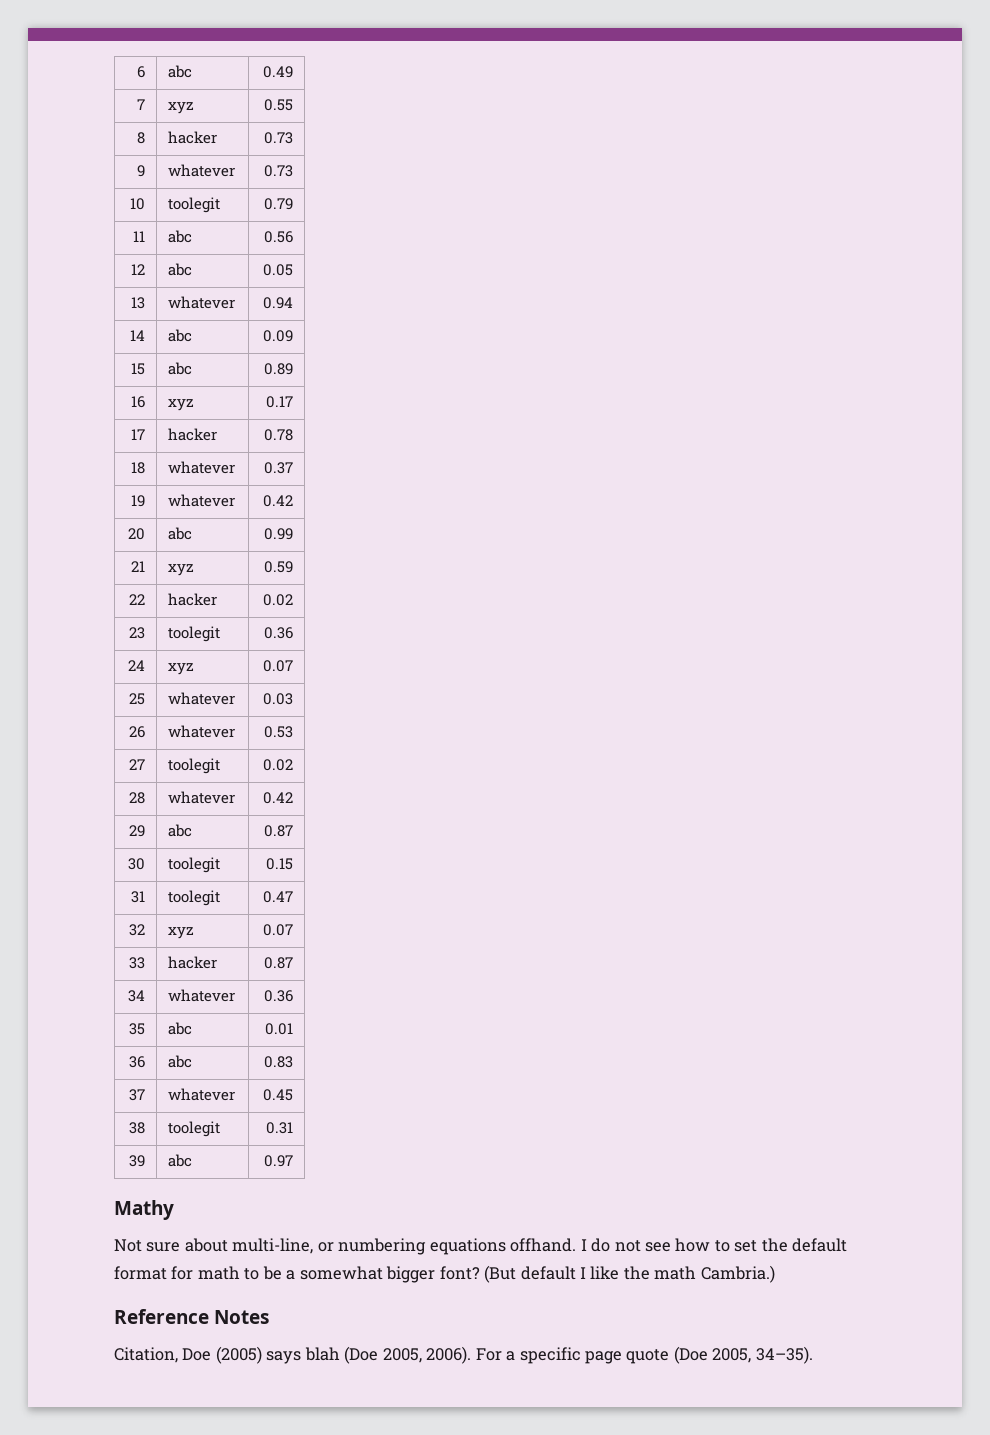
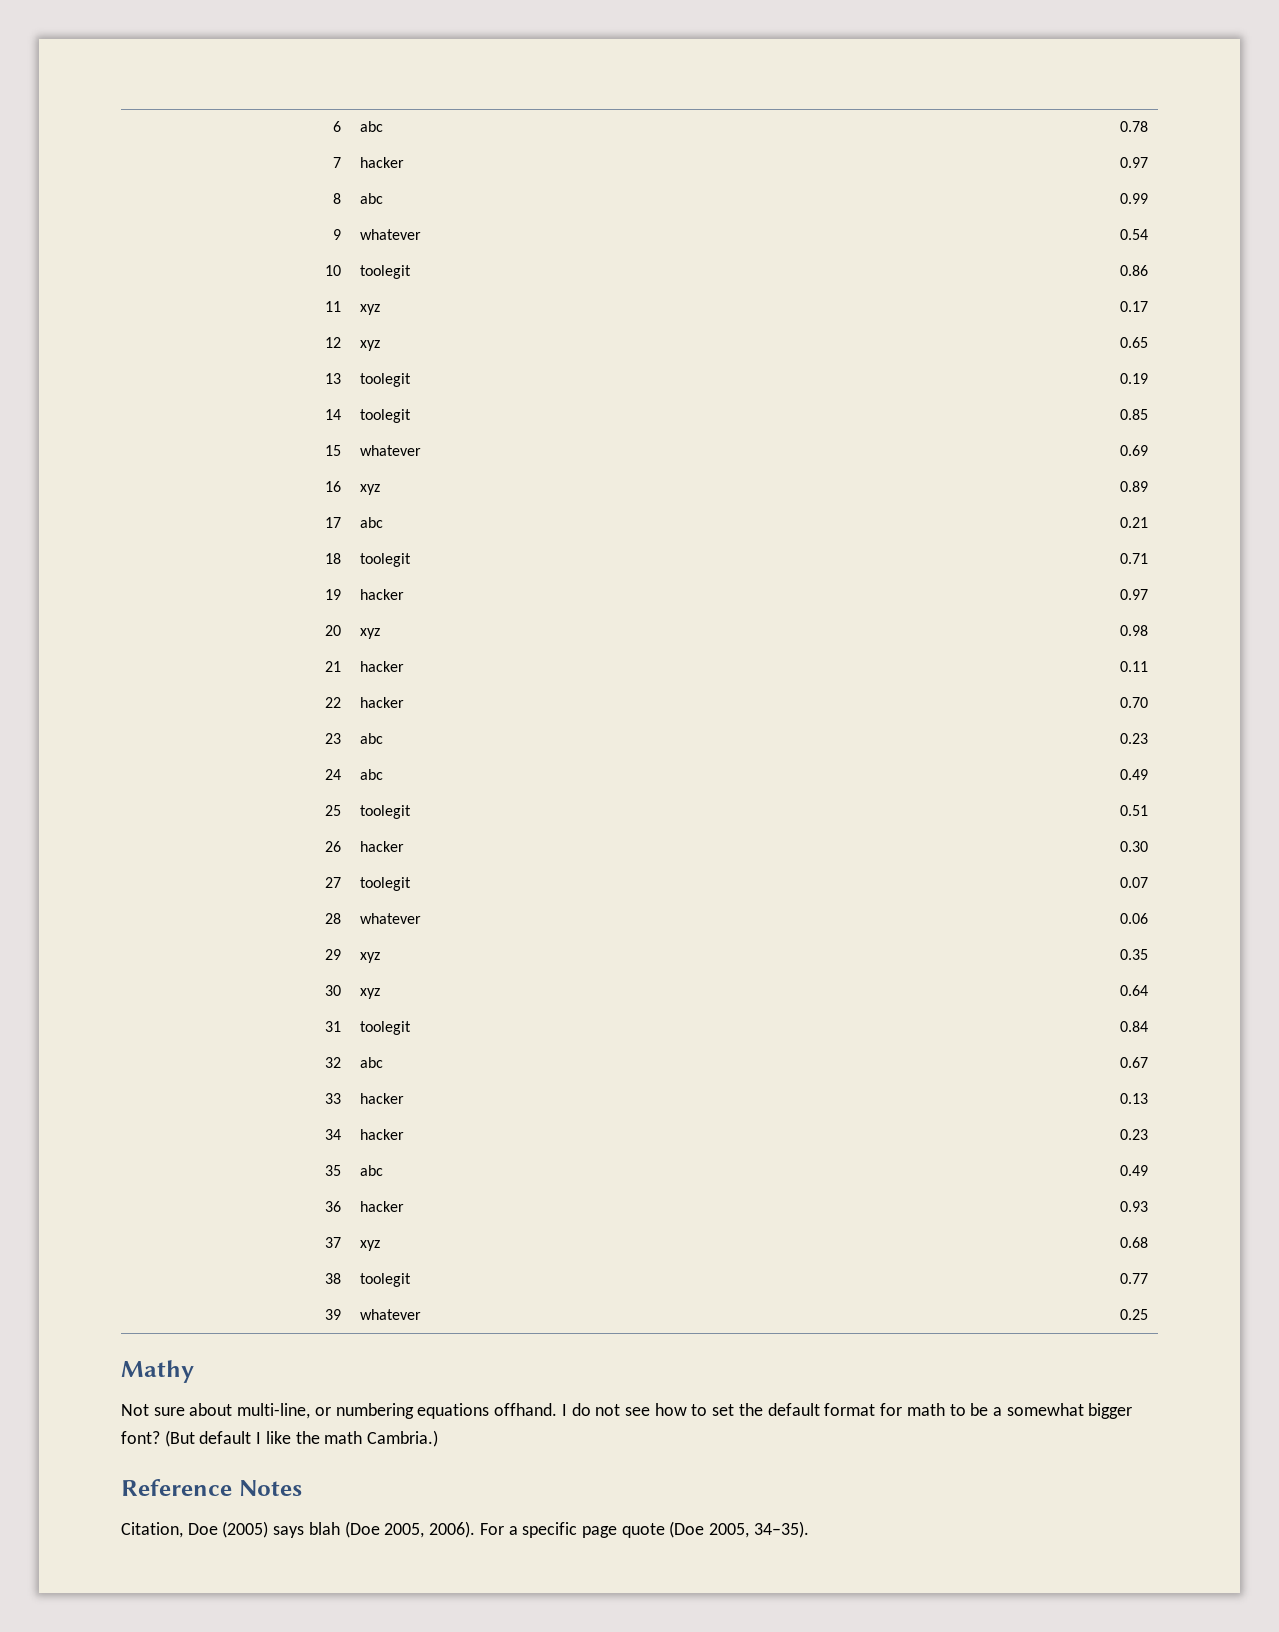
[262,66,293,78] [136,99,145,110] [168,102,195,114] [263,99,293,111] [136,132,145,144] [168,131,218,144] [263,132,293,144] [136,165,145,177] [168,164,236,177] [263,165,293,177] [129,198,145,210] [168,197,221,213] [263,198,293,210] [132,231,145,242] [168,230,193,243] [263,231,293,243] [130,264,145,275] [168,263,193,276] [262,264,293,276] [130,297,145,309] [168,296,236,309] [262,297,293,309] [129,330,145,341] [168,329,193,342] [262,330,293,342] [130,363,145,375] [168,362,193,375] [263,363,293,375] [130,396,145,408] [168,399,195,411] [265,396,293,408] [130,429,145,440] [168,428,218,441] [263,429,293,441] [130,462,145,474] [168,461,236,474] [263,462,293,474] [130,495,145,507] [168,494,236,507] [262,495,293,507] [127,528,145,540] [168,527,193,540] [263,528,293,540] [130,561,145,572] [168,564,195,576] [263,561,293,573] [128,594,145,605] [168,593,218,606] [262,594,293,606] [128,627,145,639] [168,626,221,642] [263,627,293,639] [127,660,145,671] [168,663,195,675] [262,660,293,672] [128,693,145,705] [168,692,236,705] [262,693,293,705] [128,726,145,738] [168,725,236,738] [263,726,293,738] 0.49 // 7 | xyz | 0.55 // 8 | hacker | 0.73 // 9 | whatever | 0.73 // 10 | toolegit | 0.79 // 11 | abc | 0.56 // 12 | abc | 0.05 // 13 | whatever | 0.94 // 14 | abc | 0.09 // 15 | abc | 0.89 // 16 | xyz | 0.17 // 17 | hacker | 0.78 // 18 | whatever | 0.37 // 19 | whatever | 0.42 // 20 | abc | 0.99 // 21 | xyz | 0.59 // 22 | hacker | 0.02 // 23 | toolegit | 0.36 // 24 | xyz | 0.07 // 25 | whatever | 0.03 // 26 | whatever | 0.53 -> [1119,121,1148,132] [332,157,341,168] [360,157,405,168] [1119,157,1148,168] [332,193,341,204] [360,193,384,204] [1119,193,1148,204] [332,229,341,240] [360,229,422,240] [1119,229,1148,240] [324,265,341,276] [360,265,412,279] [1119,265,1148,276] [324,301,341,312] [360,304,381,315] [1119,301,1148,312] [324,337,341,348] [360,340,381,351] [1119,337,1148,348] [324,373,341,384] [360,373,412,387] [1119,373,1148,384] [324,409,341,420] [360,409,412,423] [1119,409,1148,420] [324,445,341,456] [360,445,422,456] [1119,445,1148,456] [324,481,341,492] [360,484,381,495] [1119,481,1148,492] [324,517,341,528] [360,517,384,528] [1119,517,1148,528] [324,553,341,564] [360,553,412,567] [1119,553,1148,564] [324,589,341,600] [360,589,405,600] [1119,589,1148,600] [324,625,341,636] [360,628,381,639] [1119,625,1148,636] [324,661,341,672] [360,661,405,672] [1119,661,1148,672] [324,697,341,708] [360,697,405,708] [1119,697,1148,708] [324,733,341,744] [360,733,384,744] [1119,733,1148,744] [324,769,341,780] [360,769,384,780] [1119,769,1148,780] [324,805,341,816] [360,805,412,819] [1119,805,1148,816] [324,841,341,852] [360,841,405,852] [1119,841,1148,852] 0.78 // 7 | hacker | 0.97 // 8 | abc | 0.99 // 9 | whatever | 0.54 // 10 | toolegit | 0.86 // 11 | xyz | 0.17 // 12 | xyz | 0.65 // 13 | toolegit | 0.19 // 14 | toolegit | 0.85 // 15 | whatever | 0.69 // 16 | xyz | 0.89 // 17 | abc | 0.21 // 18 | toolegit | 0.71 // 19 | hacker | 0.97 // 20 | xyz | 0.98 // 21 | hacker | 0.11 // 22 | hacker | 0.70 // 23 | abc | 0.23 // 24 | abc | 0.49 // 25 | toolegit | 0.51 // 26 | hacker | 0.30
[262,759,293,771] 0.02 -> [1119,877,1148,888] 0.07
[262,792,293,804] 0.42 -> [1119,913,1148,924] 0.06
[168,824,193,837] [263,825,293,837] abc | 0.87 -> [360,952,381,963] [1119,949,1148,960] xyz | 0.35
[168,857,221,873] [265,858,293,870] toolegit | 0.15 -> [360,988,381,999] [1119,985,1148,996] xyz | 0.64
[262,891,293,903] 0.47 -> [1119,1021,1148,1032] 0.84
[168,927,195,939] [262,924,293,936] xyz | 0.07 -> [360,1057,384,1068] [1119,1057,1148,1068] abc | 0.67
[263,957,293,969] 0.87 -> [1119,1093,1148,1104] 0.13
[168,989,236,1002] [263,990,293,1002] whatever | 0.36 -> [360,1129,405,1140] [1119,1129,1148,1140] hacker | 0.23
[264,1023,293,1035] 0.01 -> [1119,1165,1148,1176] 0.49
[168,1055,193,1068] [263,1056,293,1068] abc | 0.83 -> [360,1201,405,1212] [1119,1201,1148,1212] hacker | 0.93
[168,1088,236,1101] [262,1089,293,1101] whatever | 0.45 -> [360,1240,381,1251] [1119,1237,1148,1248] xyz | 0.68
[265,1122,293,1134] 0.31 -> [1119,1273,1148,1284] 0.77
[168,1154,193,1167] [263,1155,293,1167] abc | 0.97 -> [360,1309,422,1320] [1119,1309,1148,1320] whatever | 0.25

